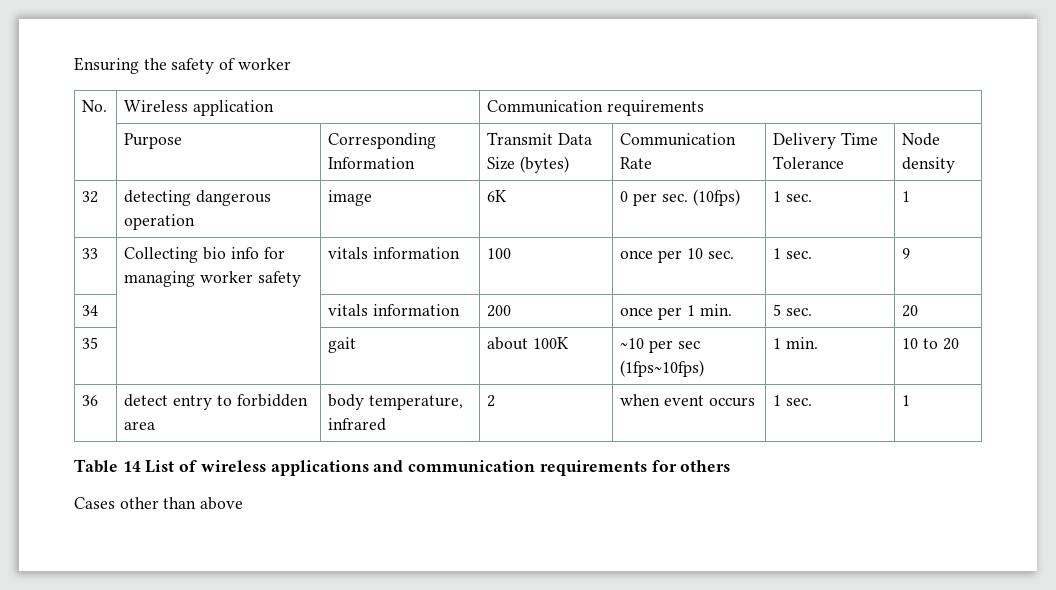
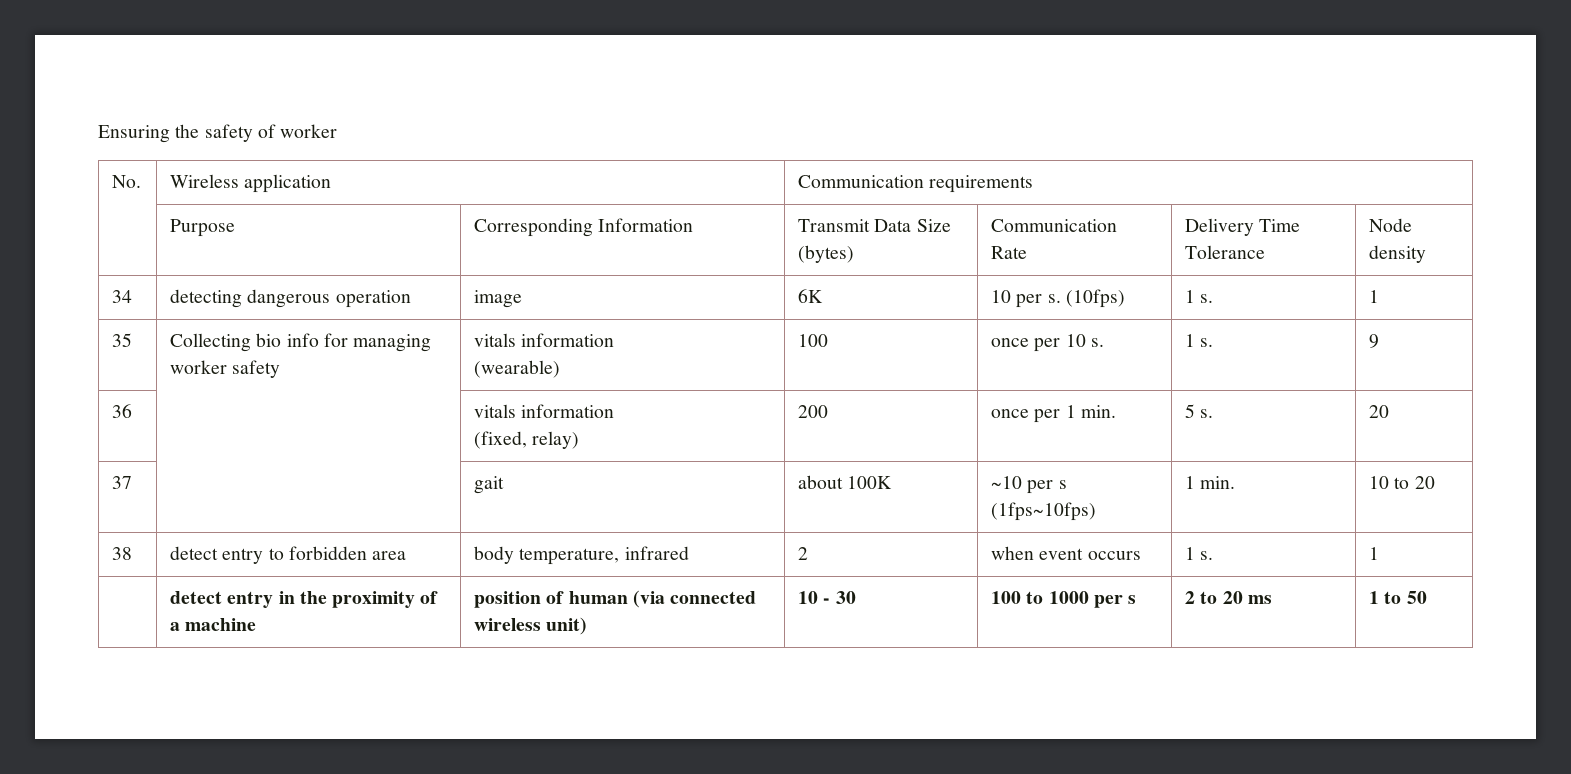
[82,191,99,203] 32 -> [112,290,133,303] 34
[620,191,688,206] 0 per sec. -> [991,290,1061,308] 10 per s.
[786,194,813,202] [902,191,911,202] [82,248,99,259] sec. | 1 // 33 -> [1200,294,1214,303] [1369,290,1380,303] [112,333,133,347] s. | 1 // 35
(461, 253) none -> [474,360,561,378] // (wearable)
[707,251,734,259] [773,248,813,259] sec. | 1 sec. -> [1090,338,1104,347] [1185,334,1214,347] s. | 1 s.
[82,305,99,316] [328,304,461,316] 34 | | vitals information -> [112,404,133,418] [474,404,615,418] [474,431,580,449] 36 | | vitals information // (fixed, relay)
[786,308,813,316] [902,305,919,317] [82,337,99,349] sec. | 20 // 35 -> [1200,409,1214,418] [1369,405,1390,418] [112,476,133,489] s. | 20 // 37
[677,341,700,349] sec -> [1058,480,1067,489] s
[82,395,99,406] 36 -> [112,547,133,560] 38
[786,398,813,406] [902,395,911,406] [74,459,731,476] [74,497,244,510] sec. | 1 // Table 14 List of wireless applications and communication requirements for others // Cases other than above -> [1200,551,1214,560] [1369,547,1380,560] [170,591,439,608] [170,618,257,631] [474,590,757,608] [474,617,588,635] [798,591,856,604] [991,591,1137,608] [1185,591,1272,604] [1369,591,1427,604] s. | 1 // | detect entry in the proximity of a machine | position of human (via connected wireless unit) | 10 - 30 | 100 to 1000 per s | 2 to 20 ms | 1 to 50

